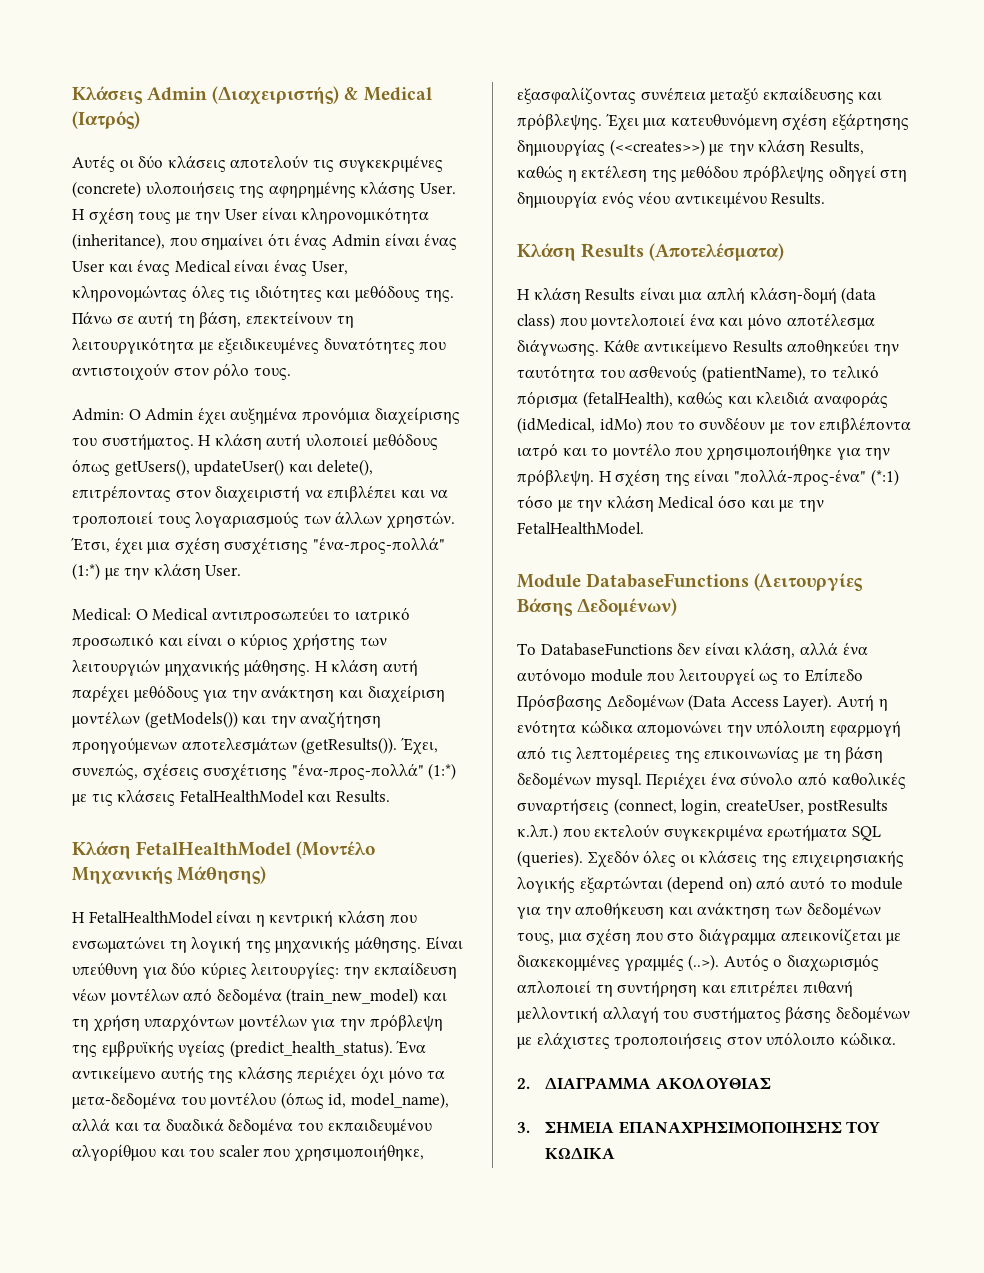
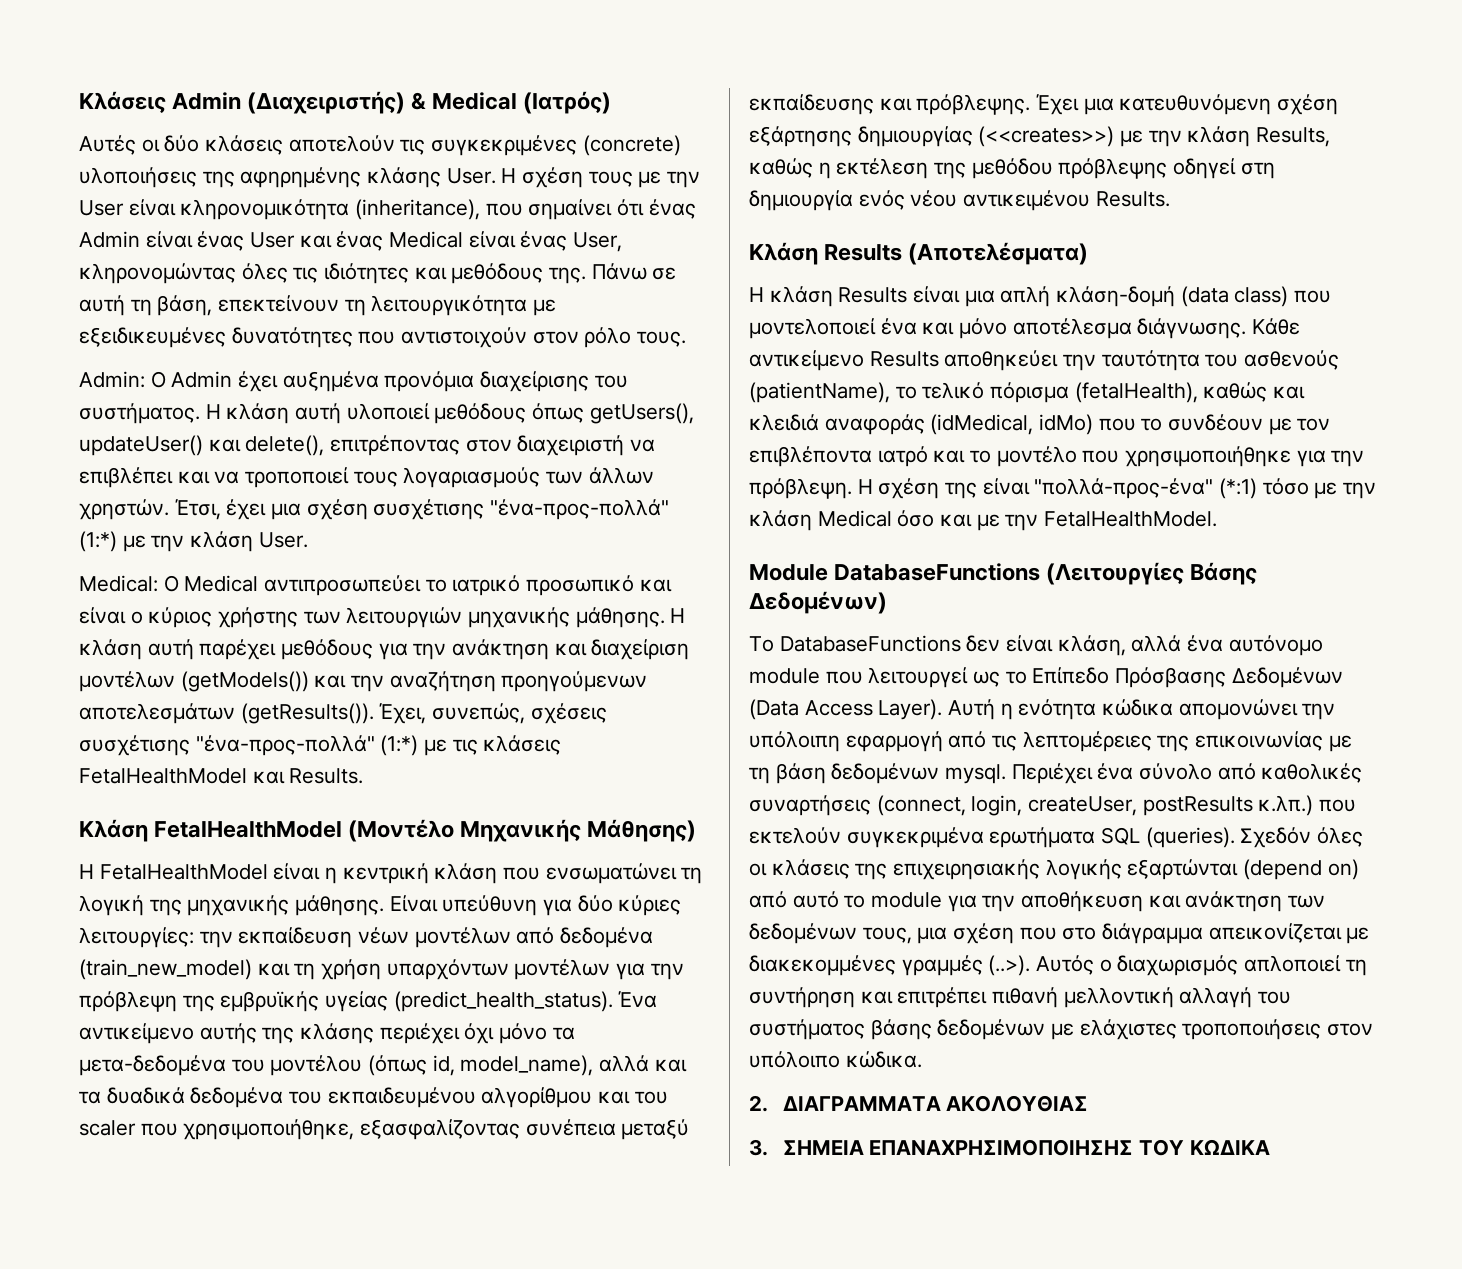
[544,1077,651,1090] ΔΙΑΓΡΑΜΜΑ -> [782,1096,941,1111] ΔΙΑΓΡΑΜΜΑΤΑ

